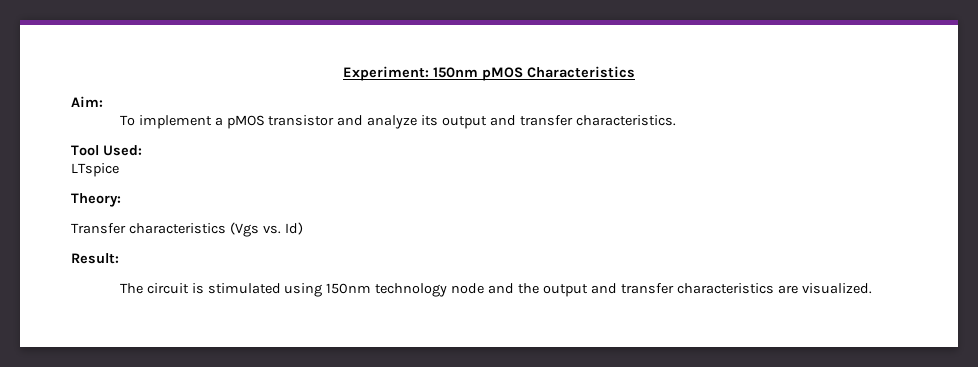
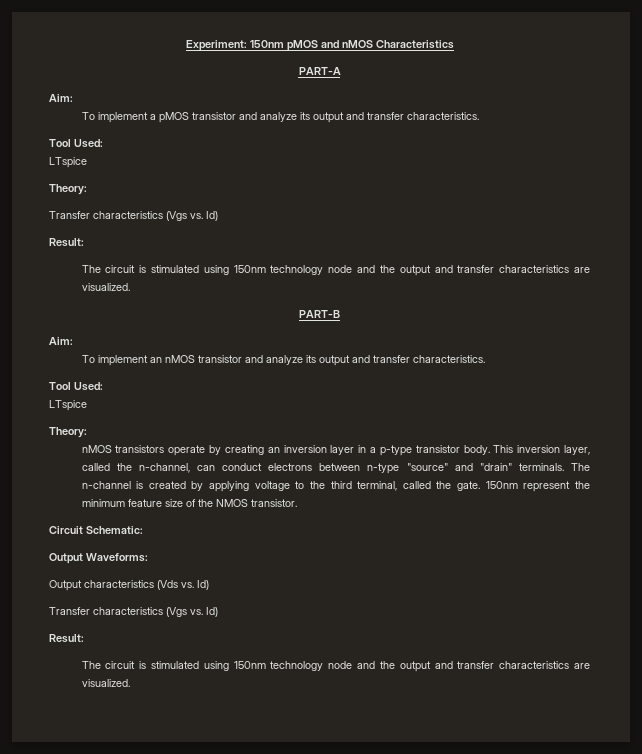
(523, 74) none -> [320,40,373,48] and nMOS
(635, 72) none -> [298,67,341,75] // PART-A
(872, 288) none -> [299,310,340,318] [49,337,73,345] [81,355,485,366] [49,382,103,391] [49,400,87,411] [49,427,87,438] [81,445,590,456] [81,463,590,474] [81,481,590,492] [81,499,297,507] [49,526,143,534] [49,553,148,564] [49,580,209,591] [49,607,218,617] [49,634,84,643] [81,661,590,672] [81,679,130,687] // PART-B // Aim: // To implement an nMOS transistor and analyze its output and transfer characteristics. // Tool Used: // LTspice // Theory: // nMOS transistors operate by creating an inversion layer in a p-type transistor body. This inversion layer, called the n-channel, can conduct electrons between n-type "source" and "drain" terminals. The n-channel is created by applying voltage to the third terminal, called the gate. 150nm represent the minimum feature size of the NMOS transistor. // Circuit Schematic: // Output Waveforms: // Output characteristics (Vds vs. Id) // Transfer characteristics (Vgs vs. Id) // Result: // The circuit is stimulated using 150nm technology node and the output and transfer characteristics are visualized.

